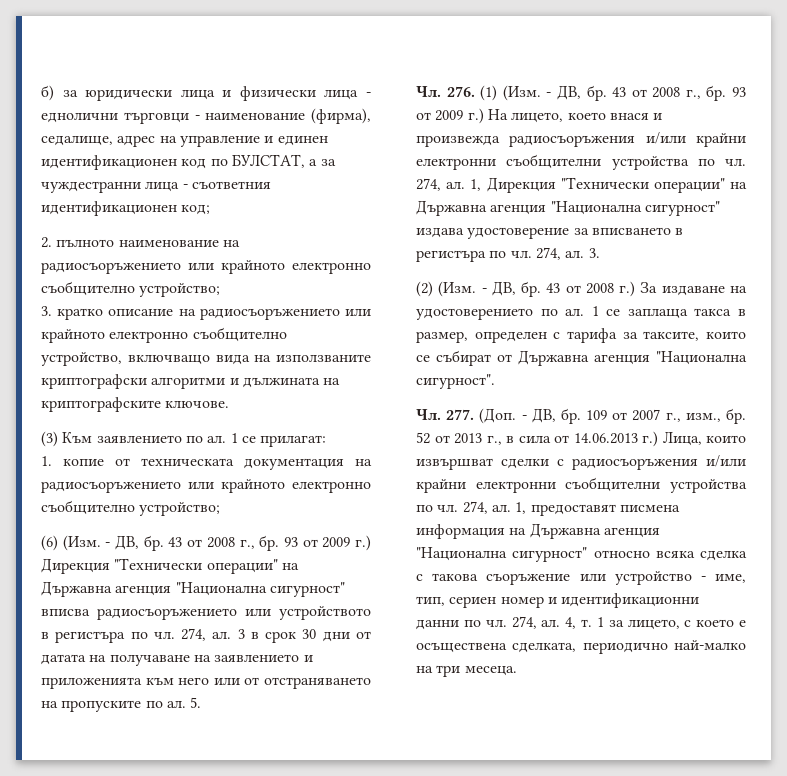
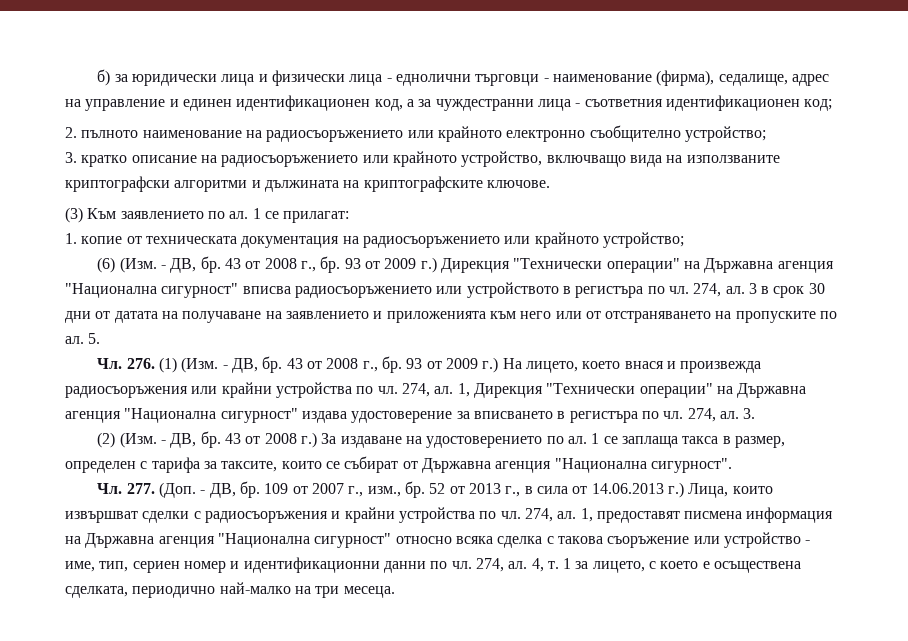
[181,154,305,169] код по БУЛСТАТ, -> [374,99,403,111] код,
[109,327,287,343] електронно съобщително -> (457, 159) none
[292,481,371,493] [41,500,135,515] електронно съобщително -> (599, 240) none
[645,132,746,147] [416,154,602,170] и/или крайни електронни съобщителни -> [191,382,272,398] или крайни
[706,455,746,467] [416,477,661,493] и/или крайни електронни съобщителни -> [331,507,395,523] и крайни

